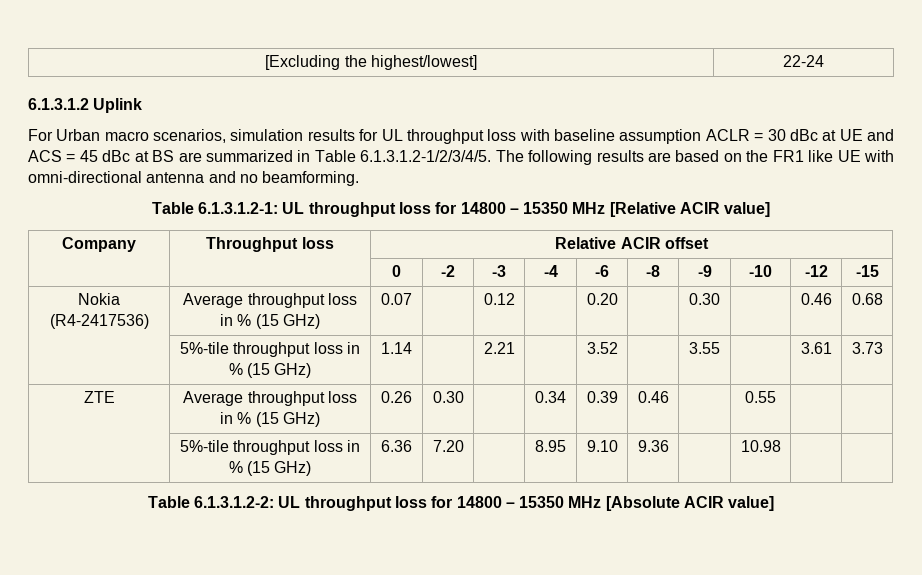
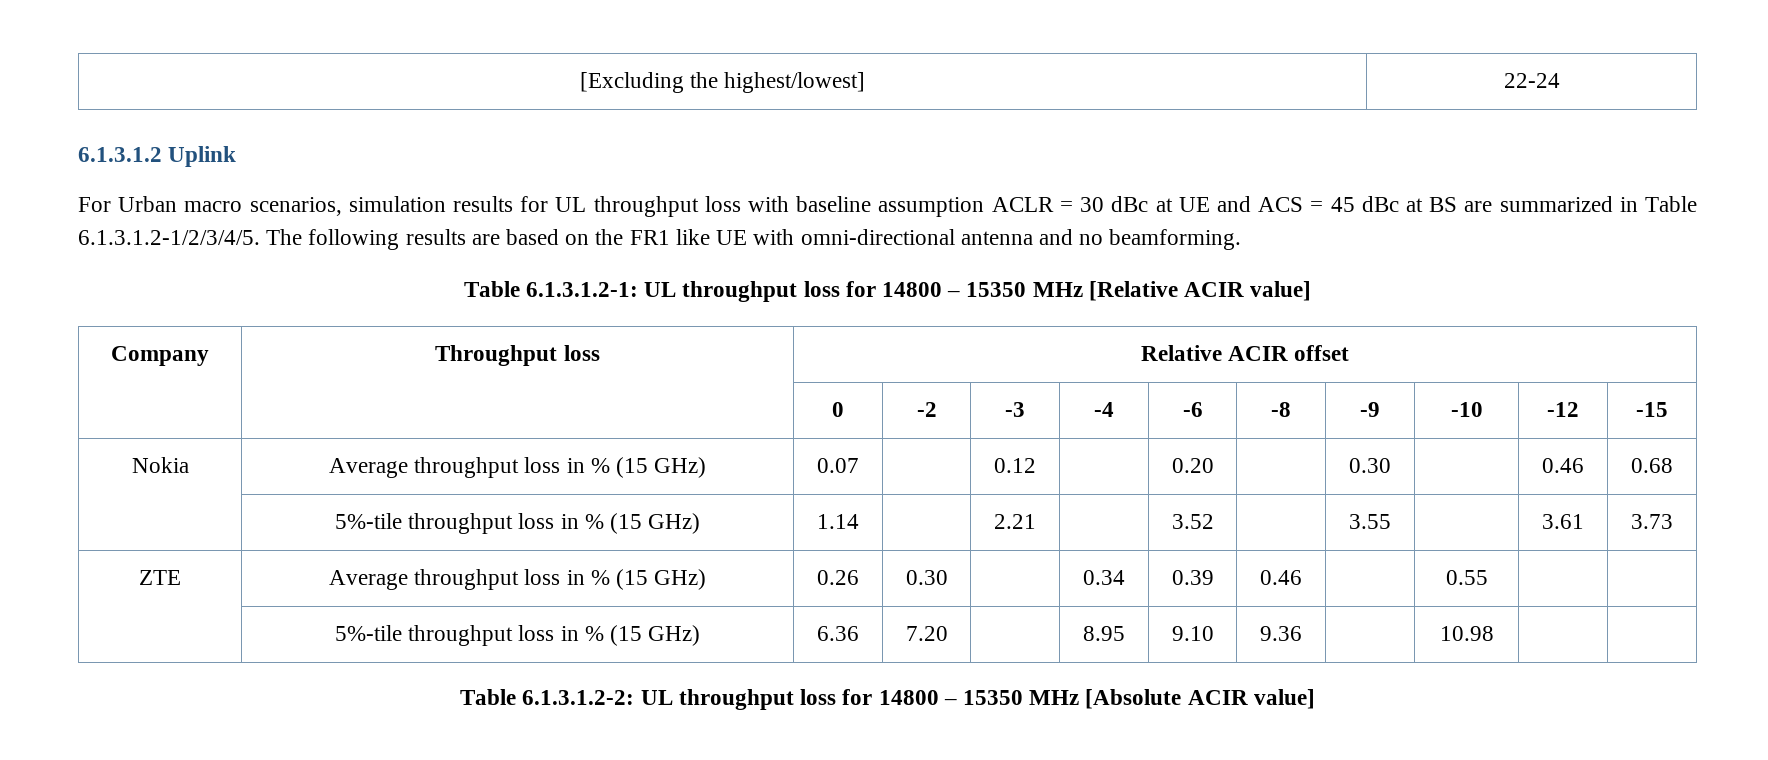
[49,314,149,329] (R4-2417536) -> (189, 465) none

